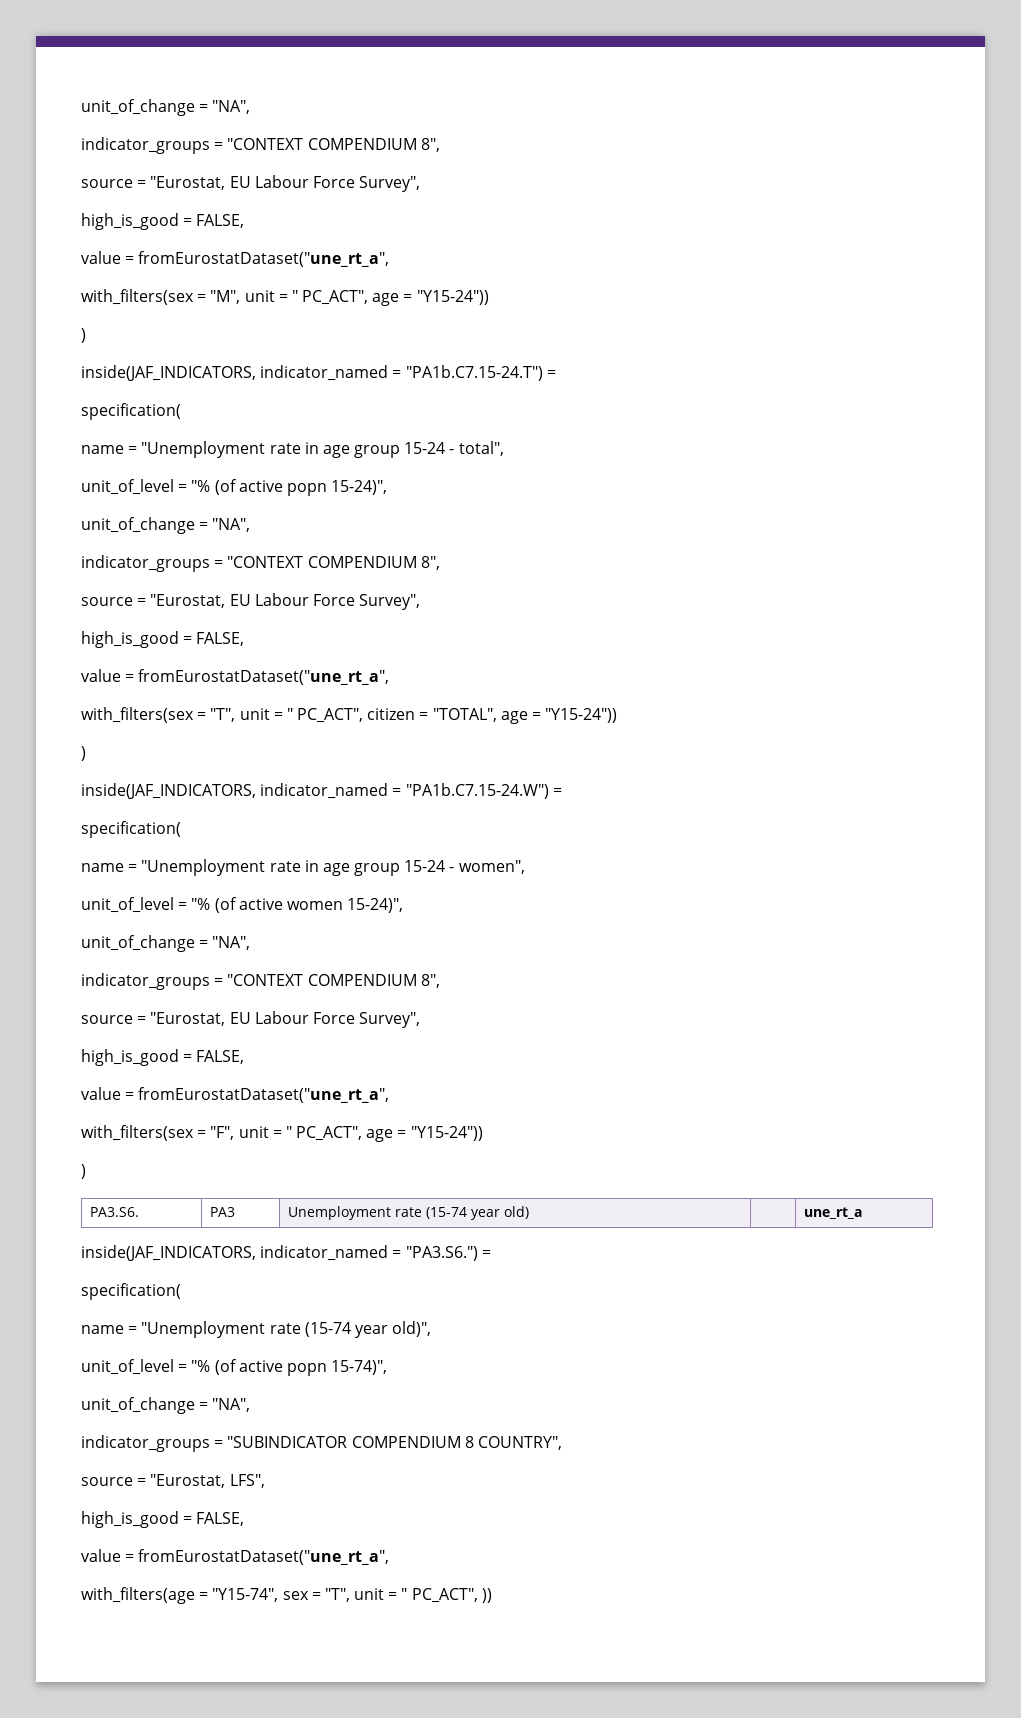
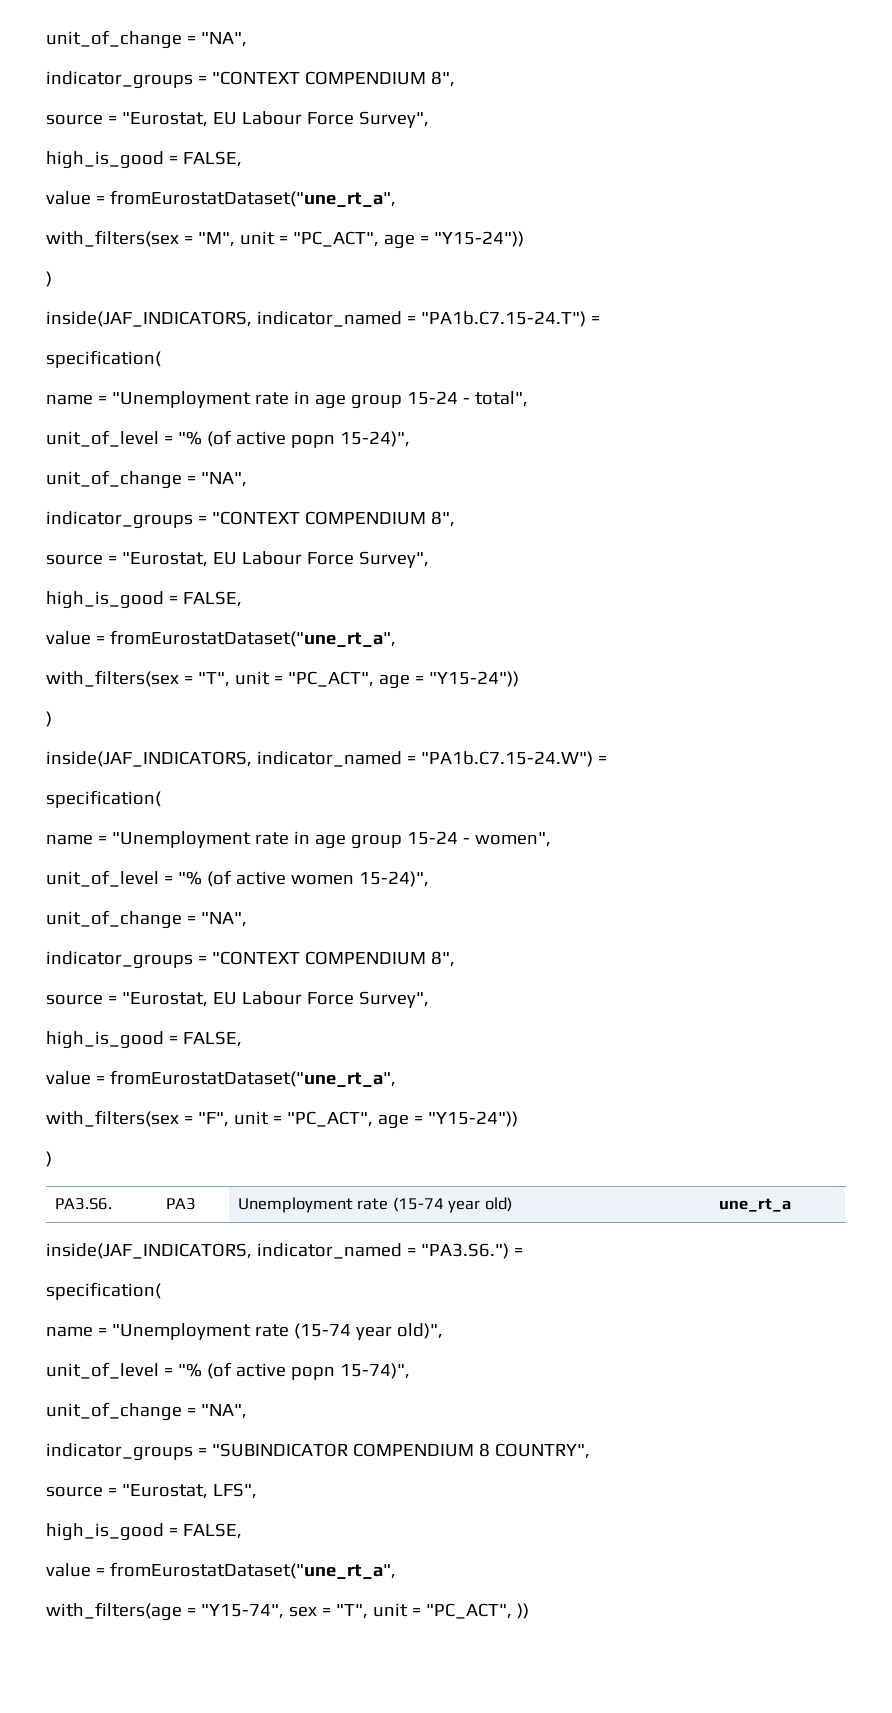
[291,290,369,305] " PC_ACT", -> [292,231,379,247] "PC_ACT",
[286,708,497,723] " PC_ACT", citizen = "TOTAL", -> [287,671,374,687] "PC_ACT",
[285,1126,363,1141] " PC_ACT", -> [286,1111,373,1127] "PC_ACT",
[401,1588,478,1603] " PC_ACT", -> [425,1603,512,1619] "PC_ACT",

